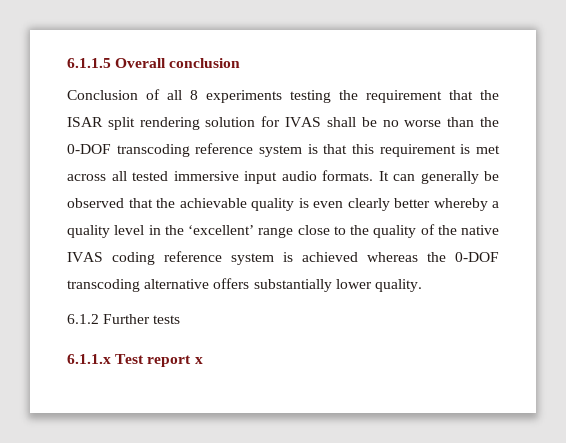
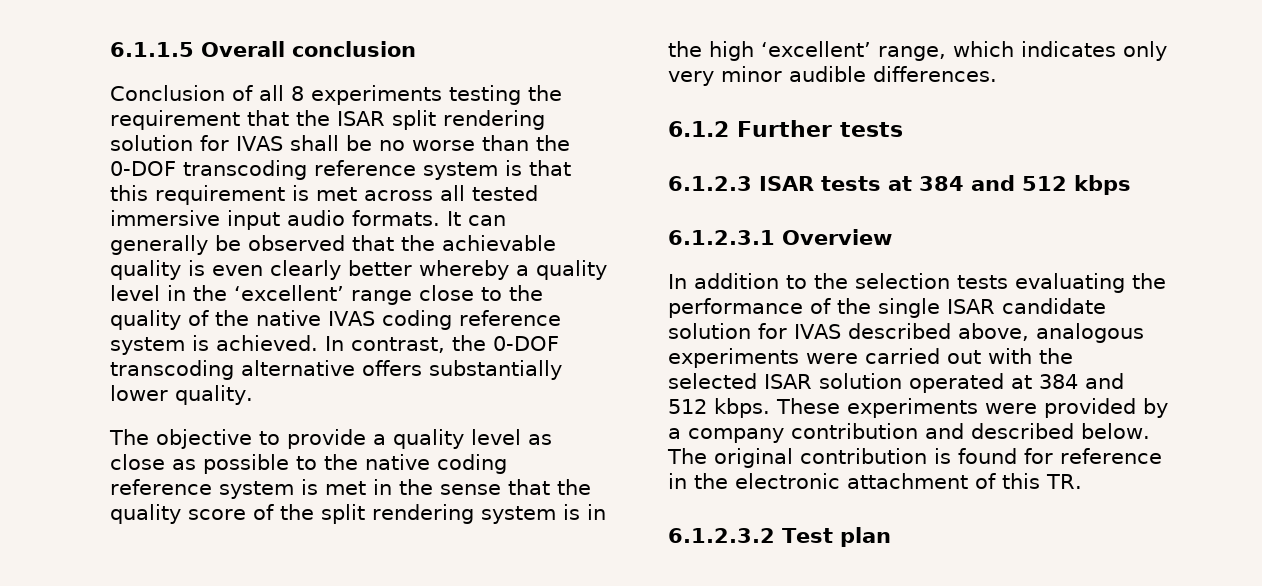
[302,252,418,262] achieved whereas -> [216,335,445,353] achieved. In contrast,
[67,314,181,324] [67,354,203,367] 6.1.2 Further tests // 6.1.1.x Test report x -> [109,429,552,449] [110,454,507,474] [110,479,591,499] [110,504,606,524] [668,41,1167,61] [668,66,997,86] [668,120,903,137] [668,175,1131,195] [668,229,892,245] [668,273,1166,293] [668,298,1106,318] [668,323,1144,343] [668,348,1073,368] [668,373,1124,393] [668,398,1168,418] [668,423,1150,443] [667,448,1162,468] [668,473,1082,489] [668,527,891,547] The objective to provide a quality level as close as possible to the native coding reference system is met in the sense that the quality score of the split rendering system is in the high ‘excellent’ range, which indicates only very minor audible differences. // 6.1.2 Further tests // 6.1.2.3 ISAR tests at 384 and 512 kbps // 6.1.2.3.1 Overview // In addition to the selection tests evaluating the performance of the single ISAR candidate solution for IVAS described above, analogous experiments were carried out with the selected ISAR solution operated at 384 and 512 kbps. These experiments were provided by a company contribution and described below. The original contribution is found for reference in the electronic attachment of this TR. // 6.1.2.3.2 Test plan

